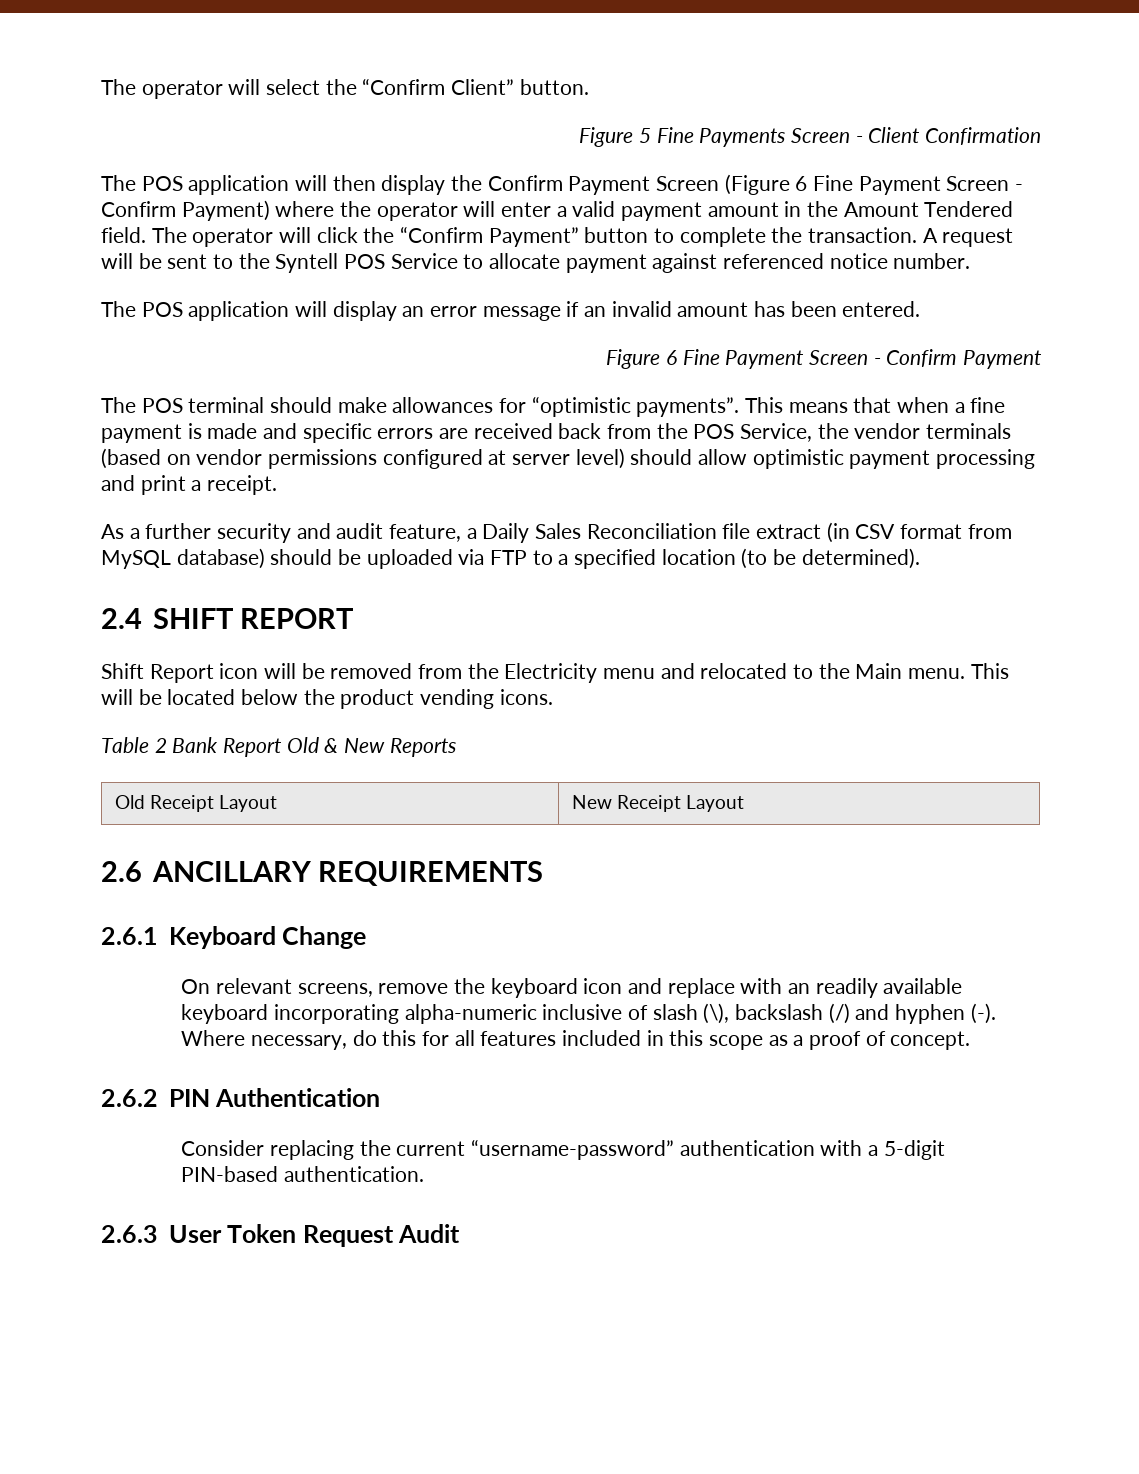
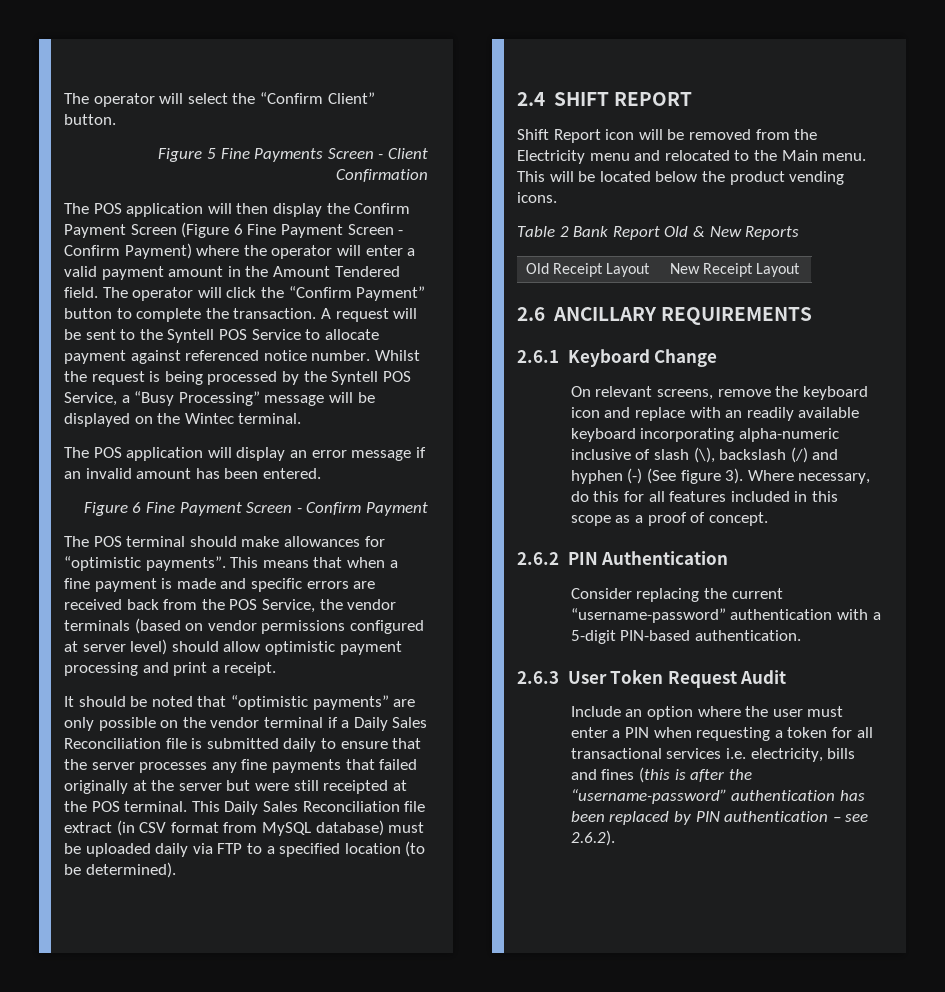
(971, 261) none -> [374,350,420,361] [64,371,411,385] [64,391,375,406] [64,413,302,427] Whilst the request is being processed by the Syntell POS Service, a “Busy Processing” message will be displayed on the Wintec terminal.
[101,523,477,543] As a further security and audit feature, a -> [64,695,416,710] [64,717,428,731] [64,738,422,752] [64,759,418,773] [64,780,407,794] [64,801,220,812] It should be noted that “optimistic payments” are only possible on the vendor terminal if a Daily Sales Reconciliation file is submitted daily to ensure that the server processes any fine payments that failed originally at the server but were still receipted at the POS terminal. This
[270,549,333,565] should -> [388,822,425,833] must
(453, 559) none -> [155,843,189,857] daily
[970,1003,996,1024] (-). -> [627,468,744,484] (-) (See figure 3).
(461, 1233) none -> [570,706,844,720] [570,727,873,741] [570,748,856,762] [570,767,752,783] [570,789,866,804] [570,811,869,825] [570,830,615,846] // Include an option where the user must enter a PIN when requesting a token for all transactional services i.e. electricity, bills and fines (this is after the “username-password” authentication has been replaced by PIN authentication – see 2.6.2).

